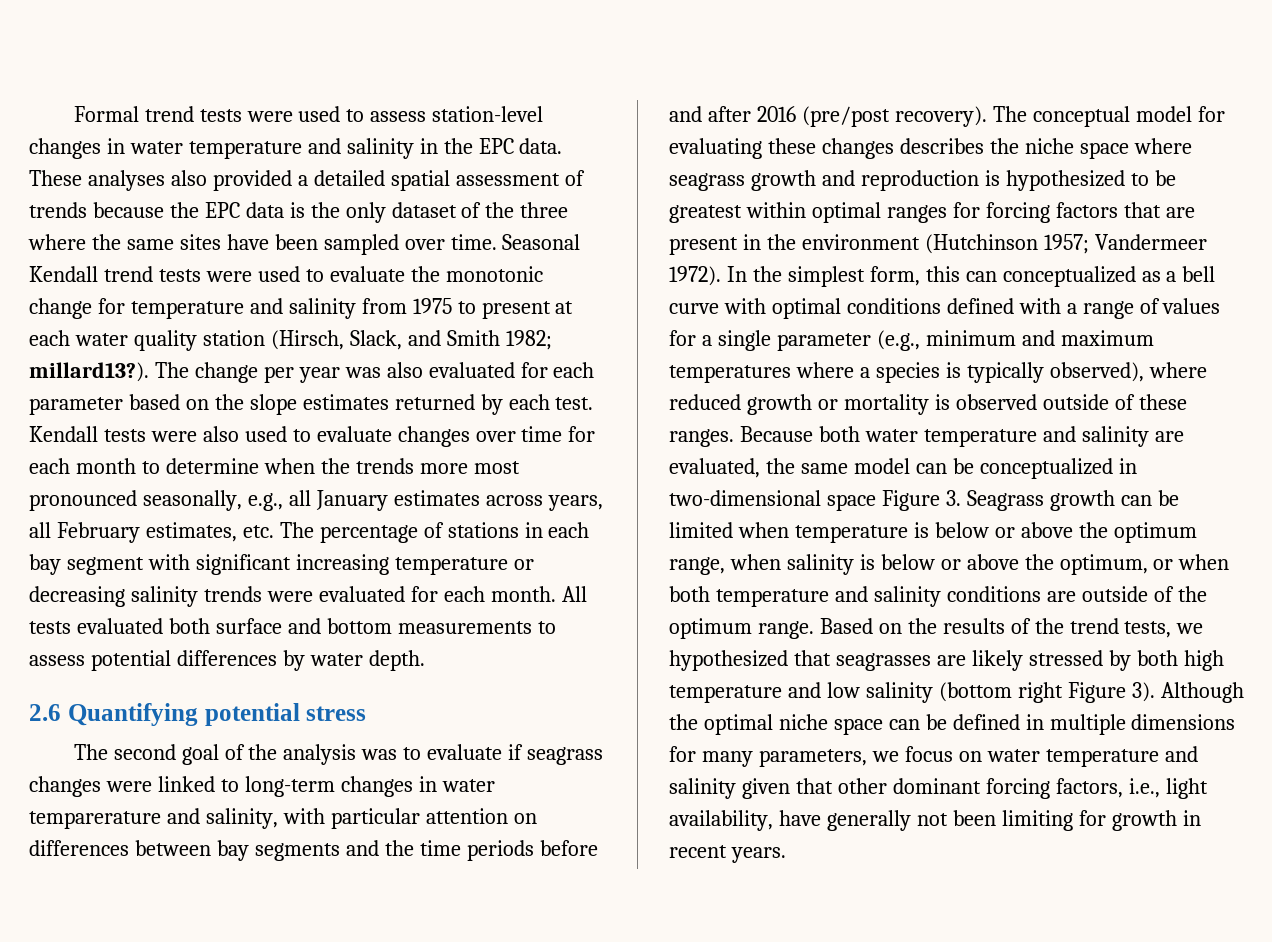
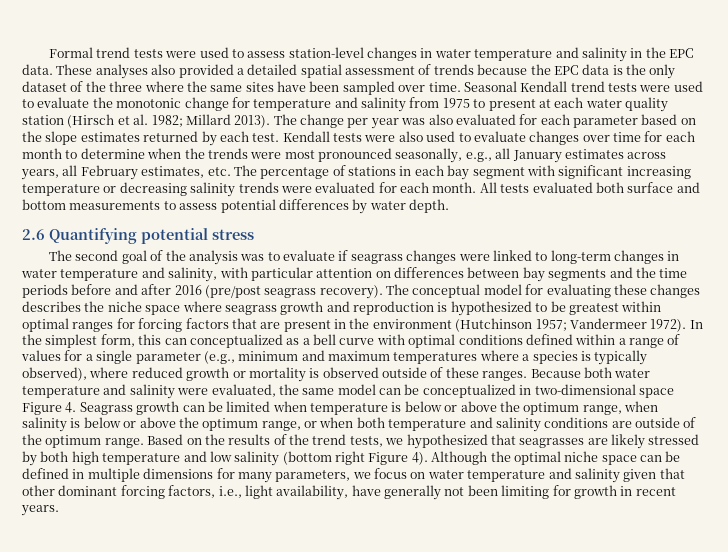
[270,330,552,350] [29,362,149,382] (Hirsch, Slack, and Smith 1982; millard13?). -> [67,114,271,128] (Hirsch et al. 1982; Millard 2013).
[419,463,468,474] more -> [250,152,282,159] were
[29,811,161,829] temparerature -> [60,269,139,281] temperature
(890, 116) none -> [264,288,317,298] seagrass
[1018,298,1061,314] with -> [575,334,616,345] within
[1154,431,1184,442] are -> [177,388,209,395] were
[945,490,961,506] 3. -> [65,402,77,413] 4.
[1059,554,1148,575] optimum, -> [202,418,301,431] optimum range,
[1131,682,1155,702] 3). -> [411,452,428,465] 4).

